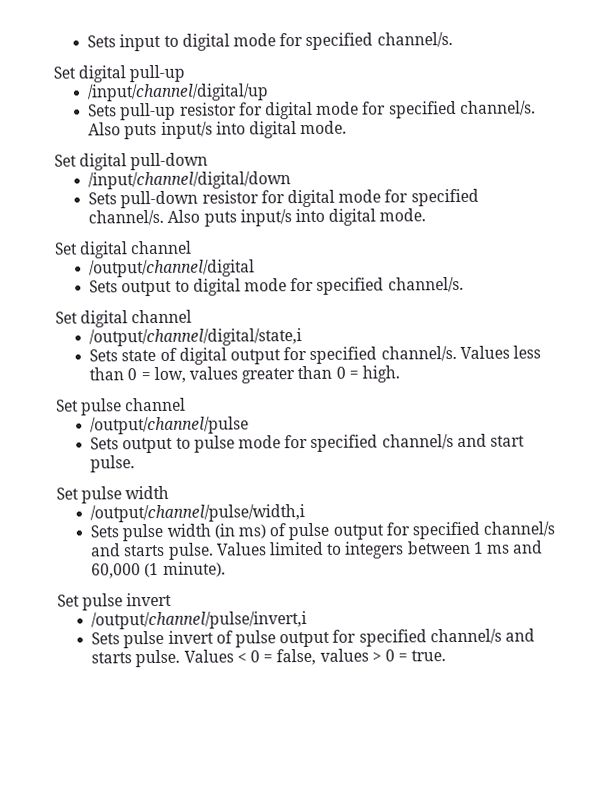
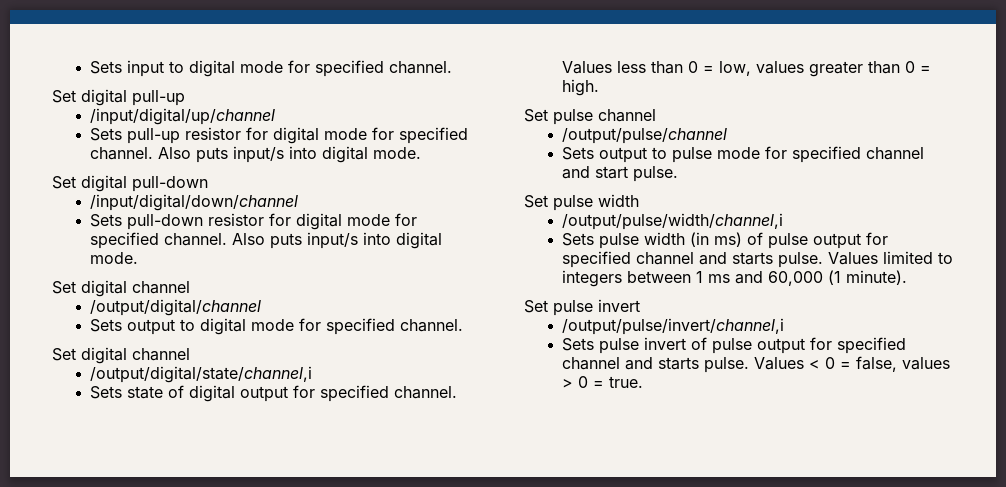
[376,32,453,48] channel/s. -> [389,61,453,74] channel.
[87,83,270,102] /input/channel/digital/up -> [90,108,276,125] /input/digital/up/channel
[459,100,536,116] channel/s. -> [90,147,154,160] channel.
[88,171,292,190] /input/channel/digital/down -> [90,194,299,211] /input/digital/down/channel
[88,209,165,226] channel/s. -> [164,233,228,246] channel.
[89,259,256,278] /output/channel/digital -> [90,299,262,316] /output/digital/channel
[387,276,464,293] [55,309,193,328] [89,328,303,347] channel/s. // Set digital channel // /output/channel/digital/state,i -> [400,319,464,332] [52,347,190,364] [90,366,313,383] channel. // Set digital channel // /output/digital/state/channel,i
[380,346,457,362] channel/s. -> [394,386,458,399] channel.
[90,416,250,435] /output/channel/pulse -> [562,128,728,144] /output/pulse/channel
[381,434,454,450] channel/s -> [866,147,925,160] channel
[90,504,306,523] /output/channel/pulse/width,i -> [562,213,784,230] /output/pulse/width/channel,i
[483,521,556,537] channel/s -> [636,252,695,265] channel
[91,610,308,630] /output/channel/pulse/invert,i -> [562,318,785,335] /output/pulse/invert/channel,i
[429,628,502,645] channel/s -> [562,357,621,370] channel

